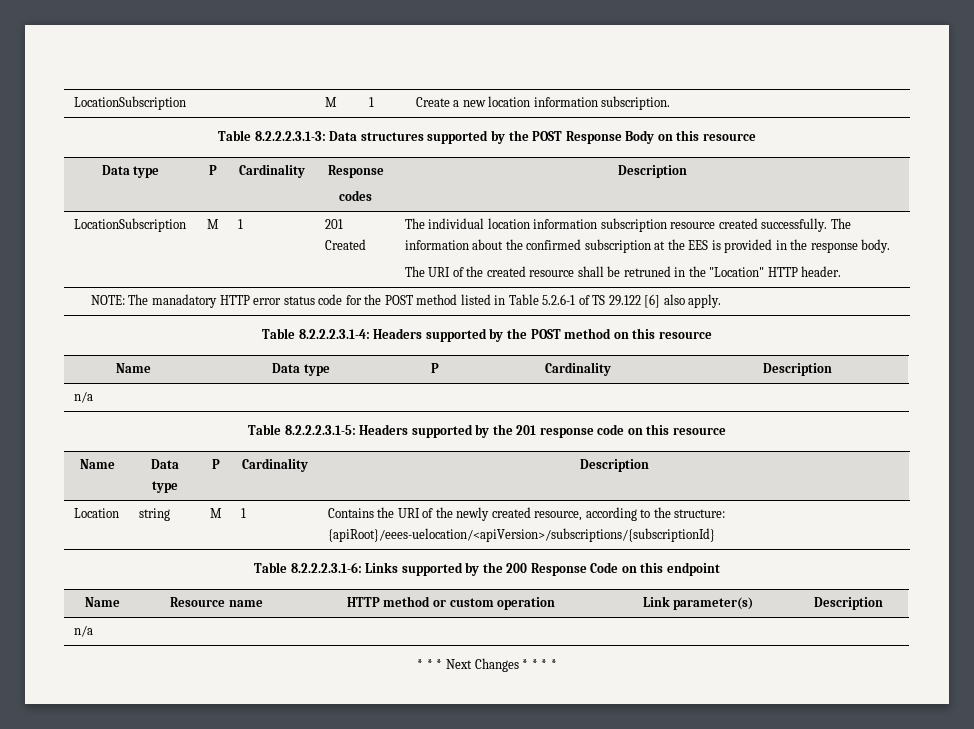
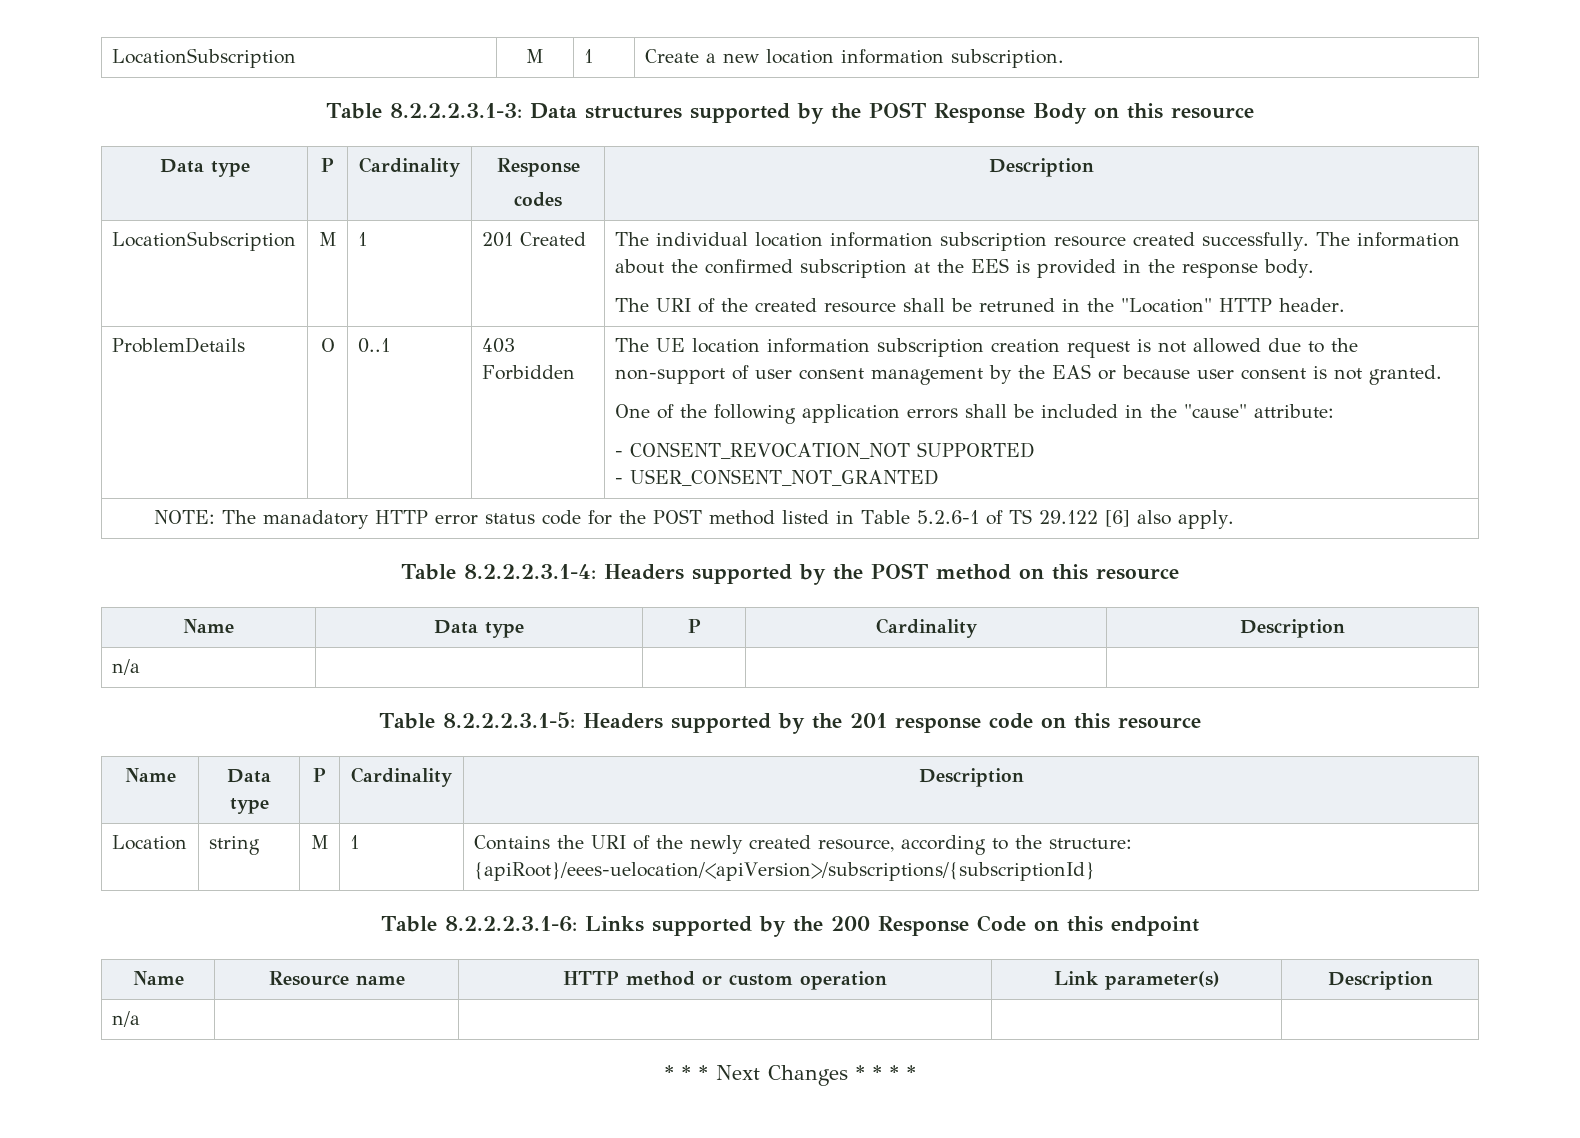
(842, 271) none -> [111,337,245,353] [320,338,335,352] [357,338,390,353] [481,338,515,353] [481,365,575,380] [614,338,1358,358] [614,364,1442,385] [614,404,1334,424] [614,442,1035,459] [614,469,939,486] // ProblemDetails | O | 0..1 | 403 Forbidden | The UE location information subscription creation request is not allowed due to the non-support of user consent management by the EAS or because user consent is not granted. // One of the following application errors shall be included in the "cause" attribute: // - CONSENT_REVOCATION_NOT SUPPORTED // - USER_CONSENT_NOT_GRANTED

